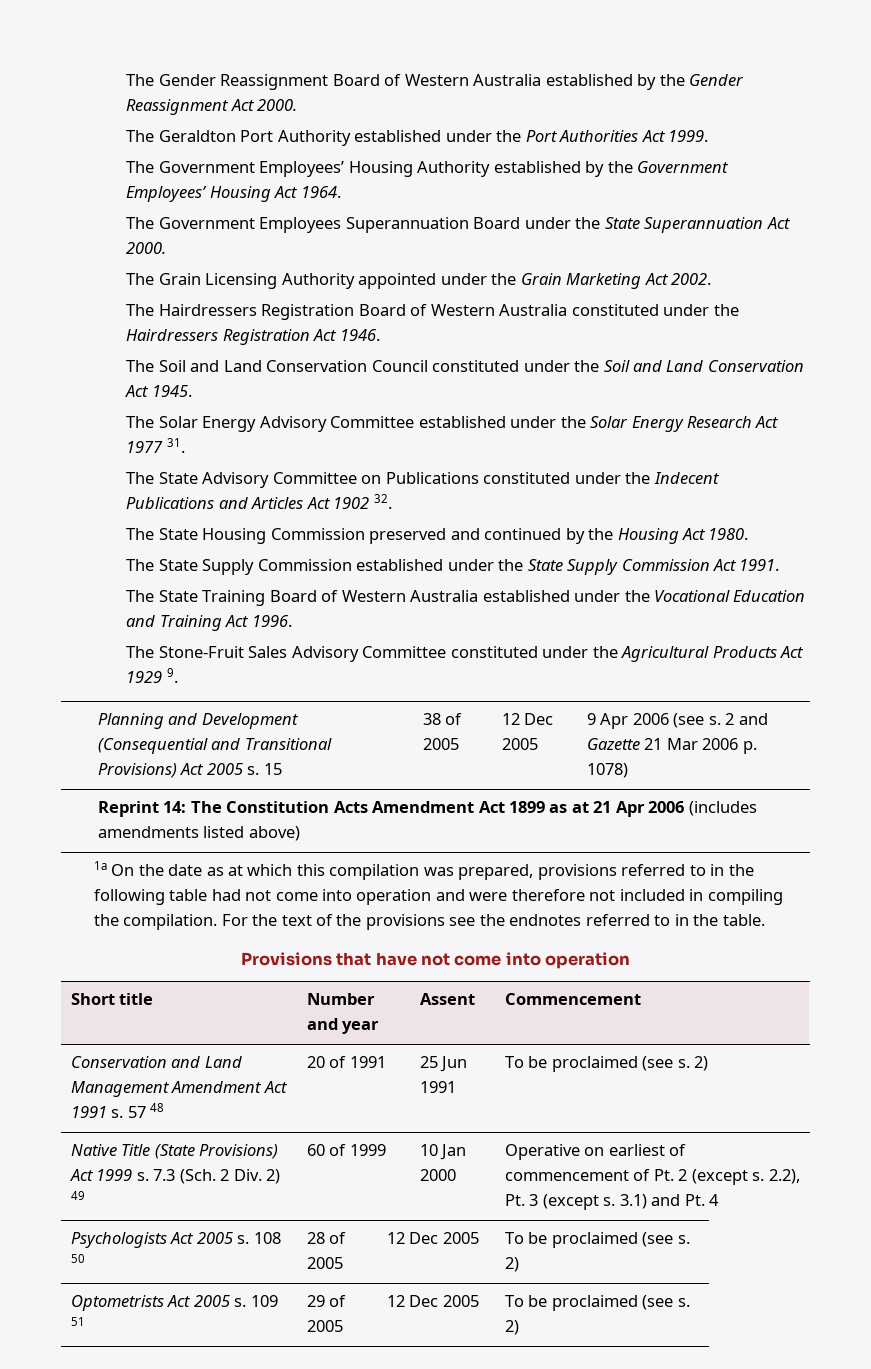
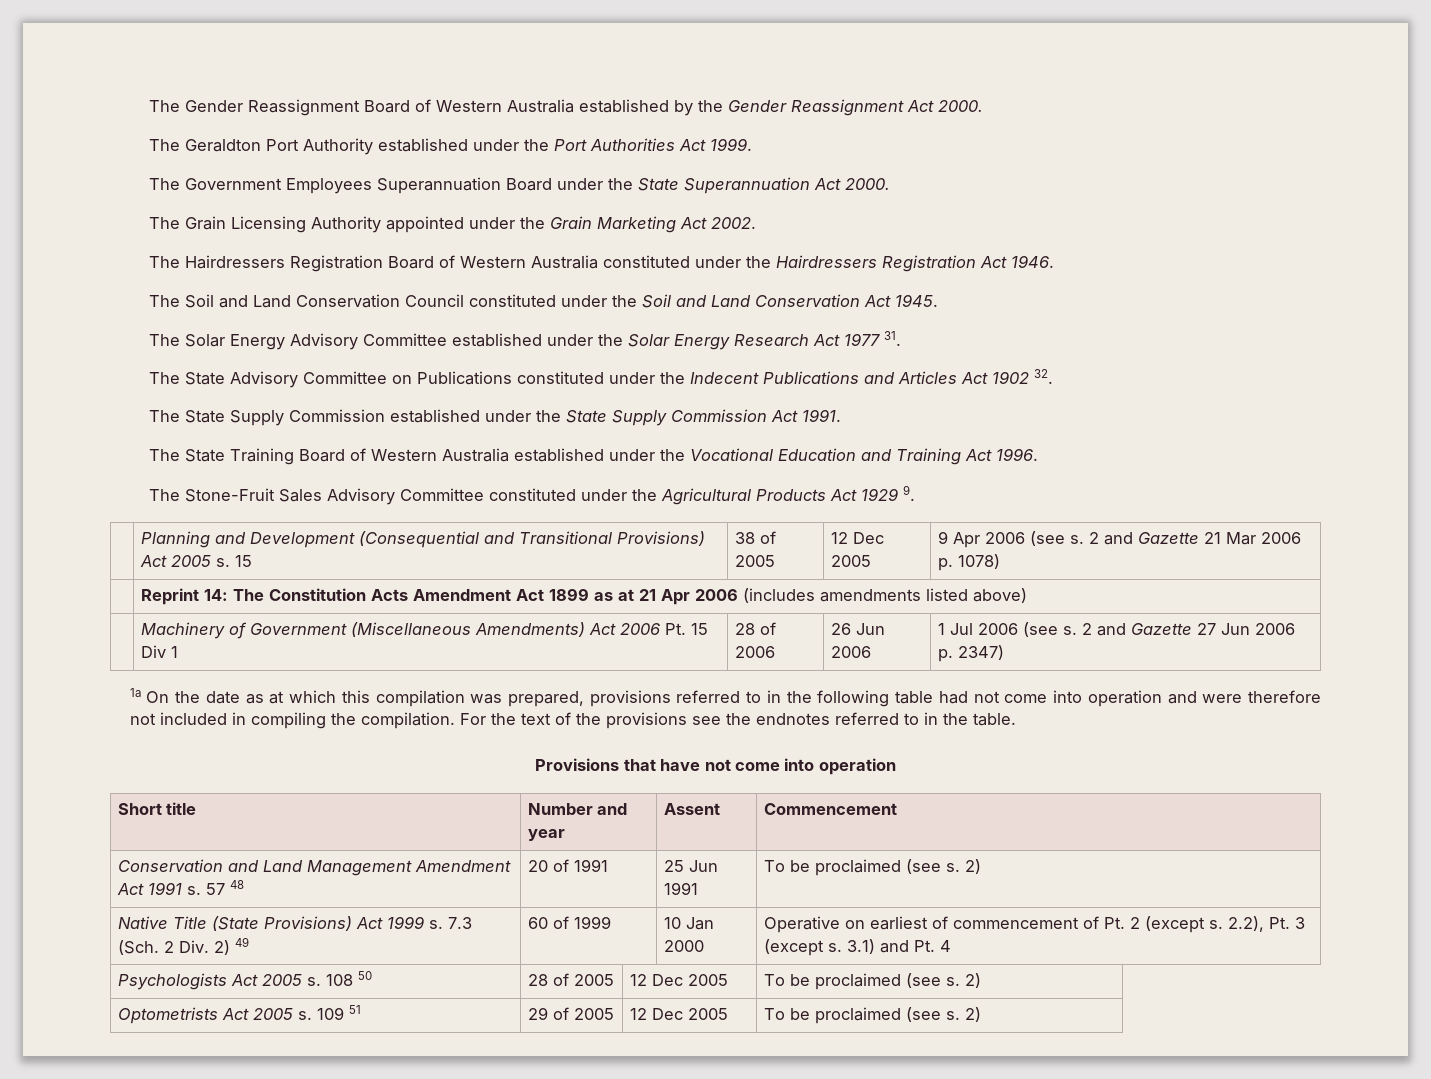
[126,161,729,177] [126,186,341,202] // The Government Employees’ Housing Authority established by the Government Employees’ Housing Act 1964. -> (753, 144) none
[126,528,749,544] // The State Housing Commission preserved and continued by the Housing Act 1980. -> (1054, 376) none
(300, 833) none -> [140,622,708,639] [140,645,178,658] [734,622,776,635] [734,646,775,658] [830,623,885,635] [830,646,871,658] [937,622,1295,637] [937,645,1004,662] // | Machinery of Government (Miscellaneous Amendments) Act 2006 Pt. 15 Div 1 | 28 of 2006 | 26 Jun 2006 | 1 Jul 2006 (see s. 2 and Gazette 27 Jun 2006 p. 2347)

